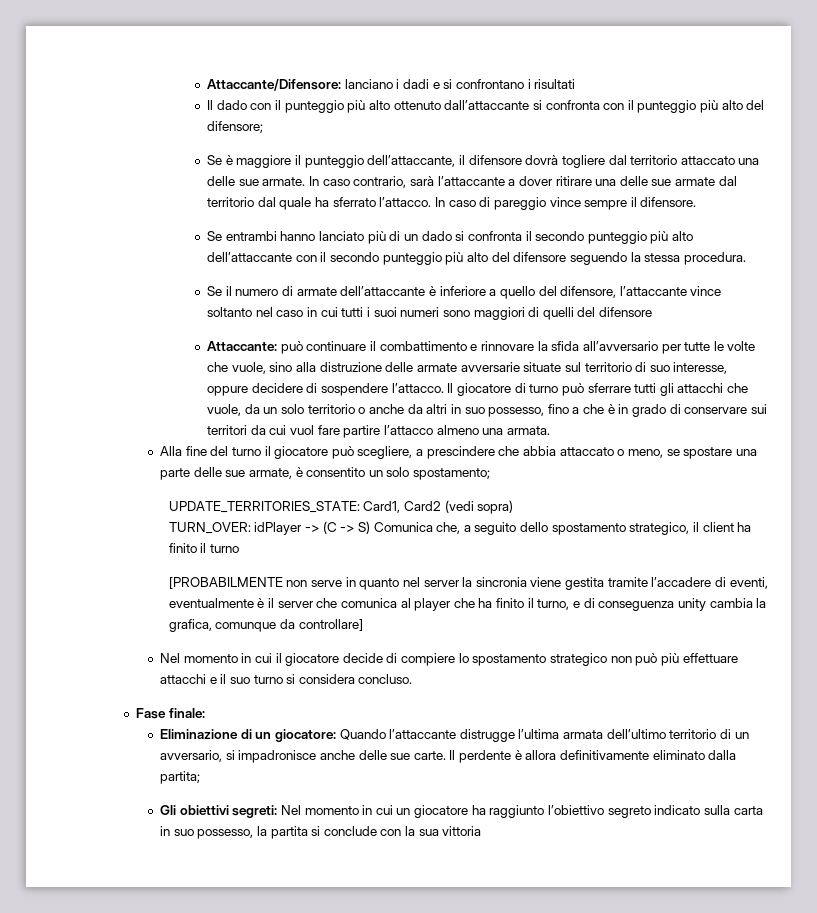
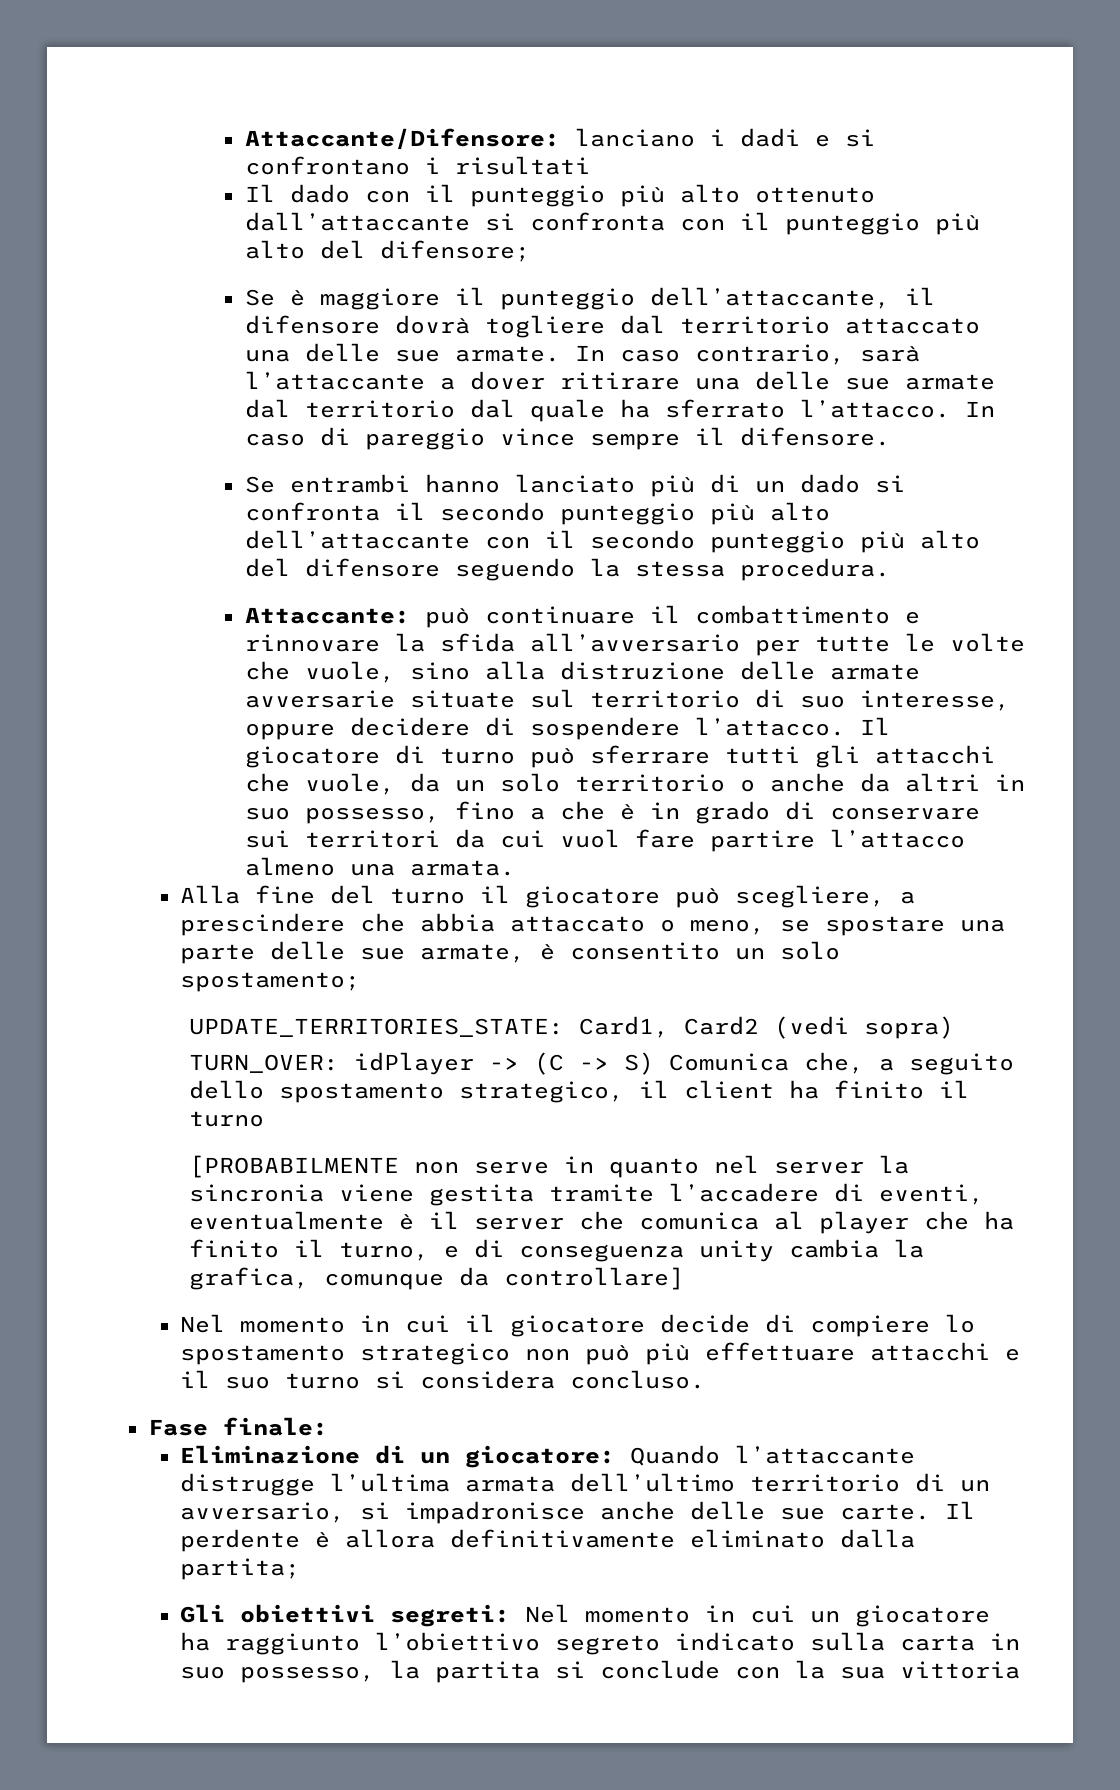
[207,286,722,299] [207,307,653,320] // Se il numero di armate dell’attaccante è inferiore a quello del difensore, l’attaccante vince soltanto nel caso in cui tutti i suoi numeri sono maggiori di quelli del difensore -> (890, 569) none

